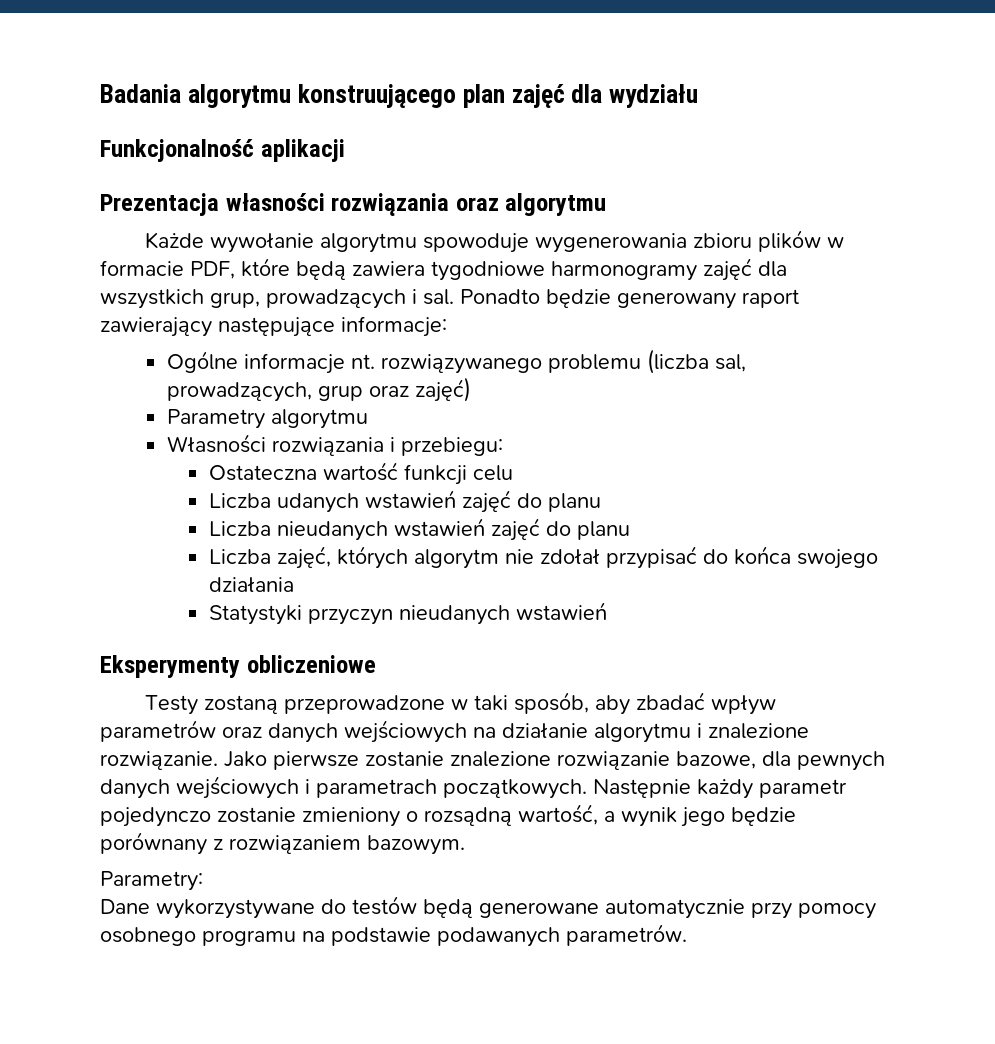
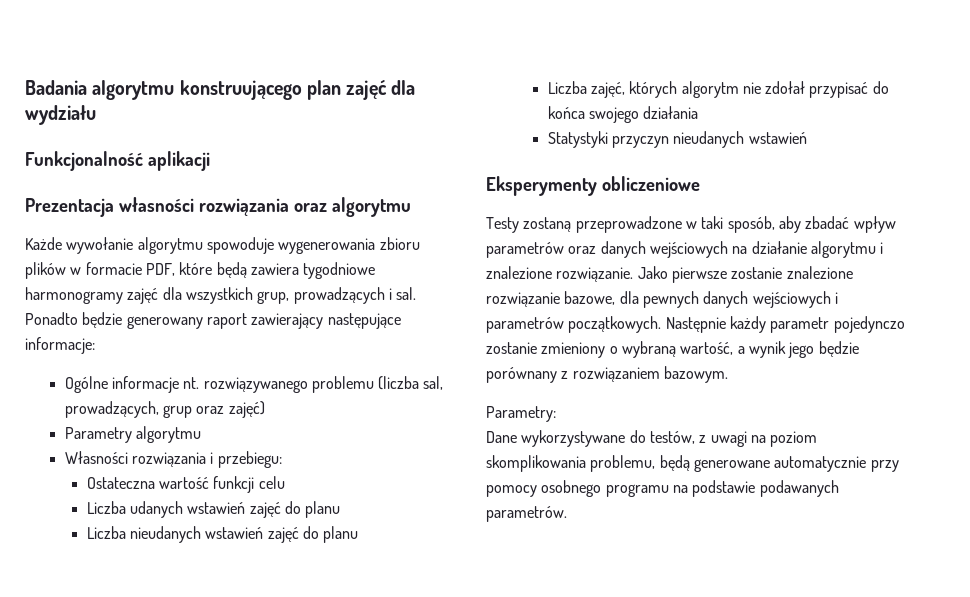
[316,779,437,798] parametrach -> [486,317,564,333] parametrów
[424,807,512,826] rozsądną -> [621,341,676,358] wybraną
[352,896,417,915] testów -> [649,431,818,447] [486,455,656,472] testów, z uwagi na poziom skomplikowania problemu,

